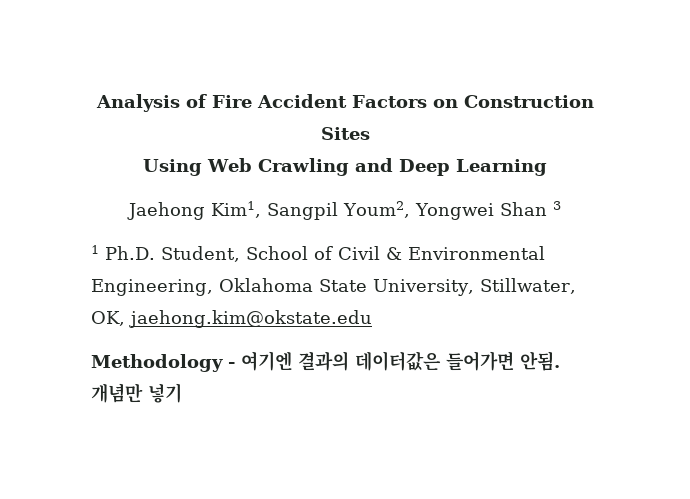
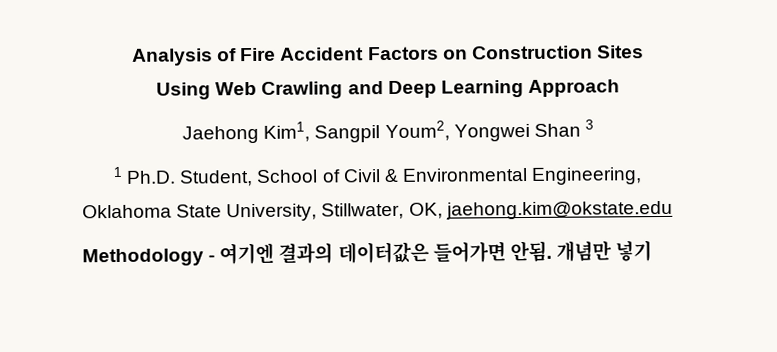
(547, 167) none -> [527,79,620,97] Approach

